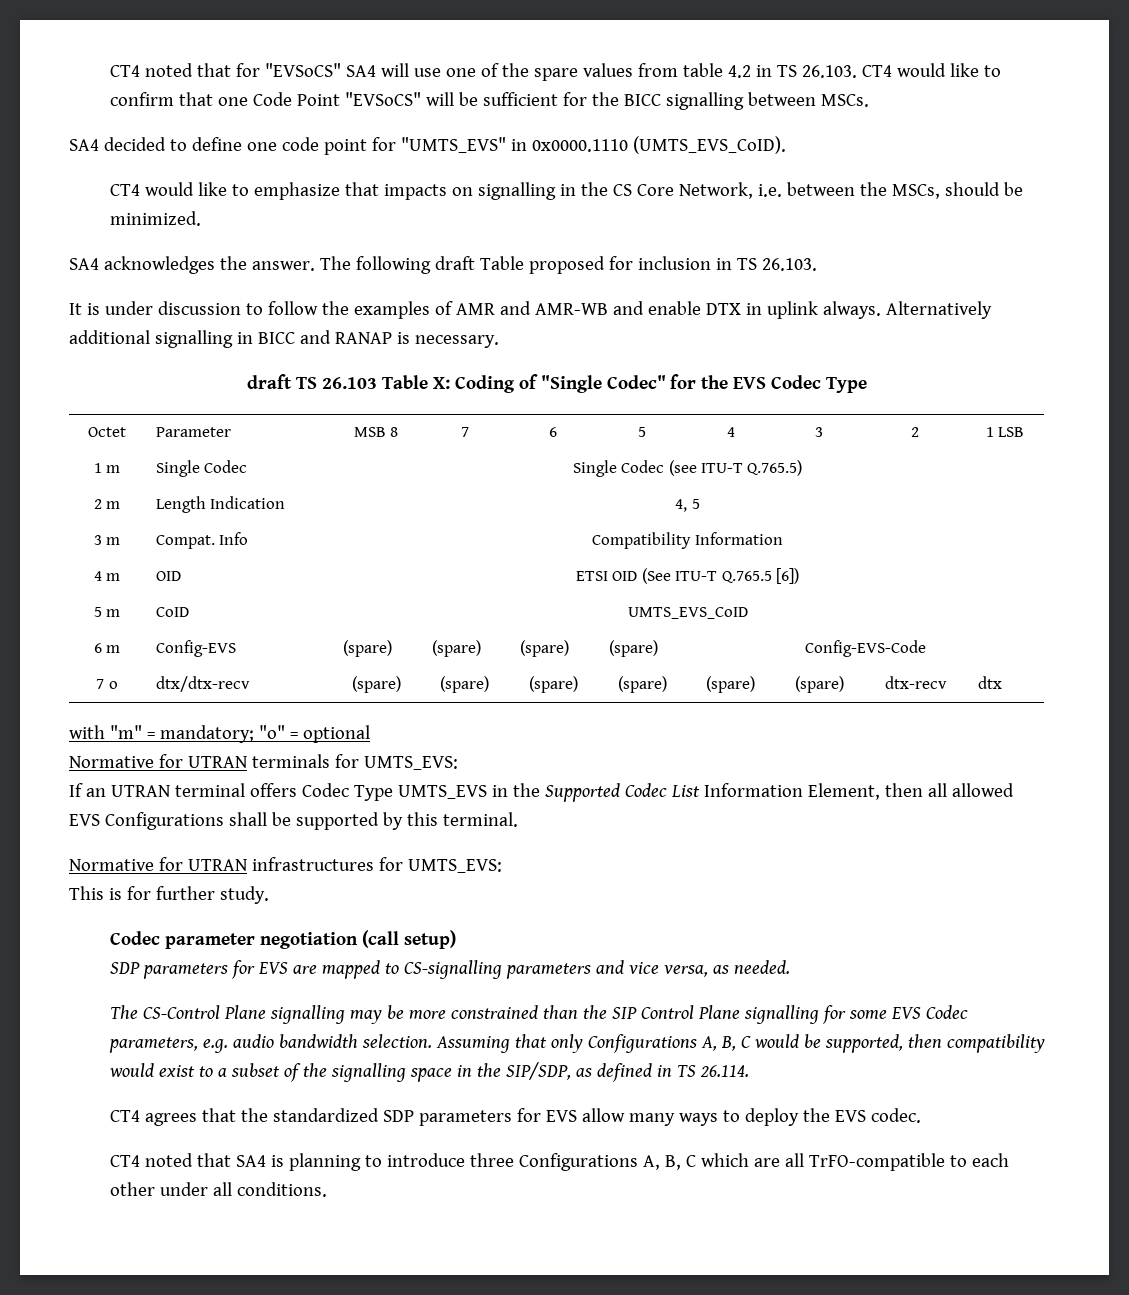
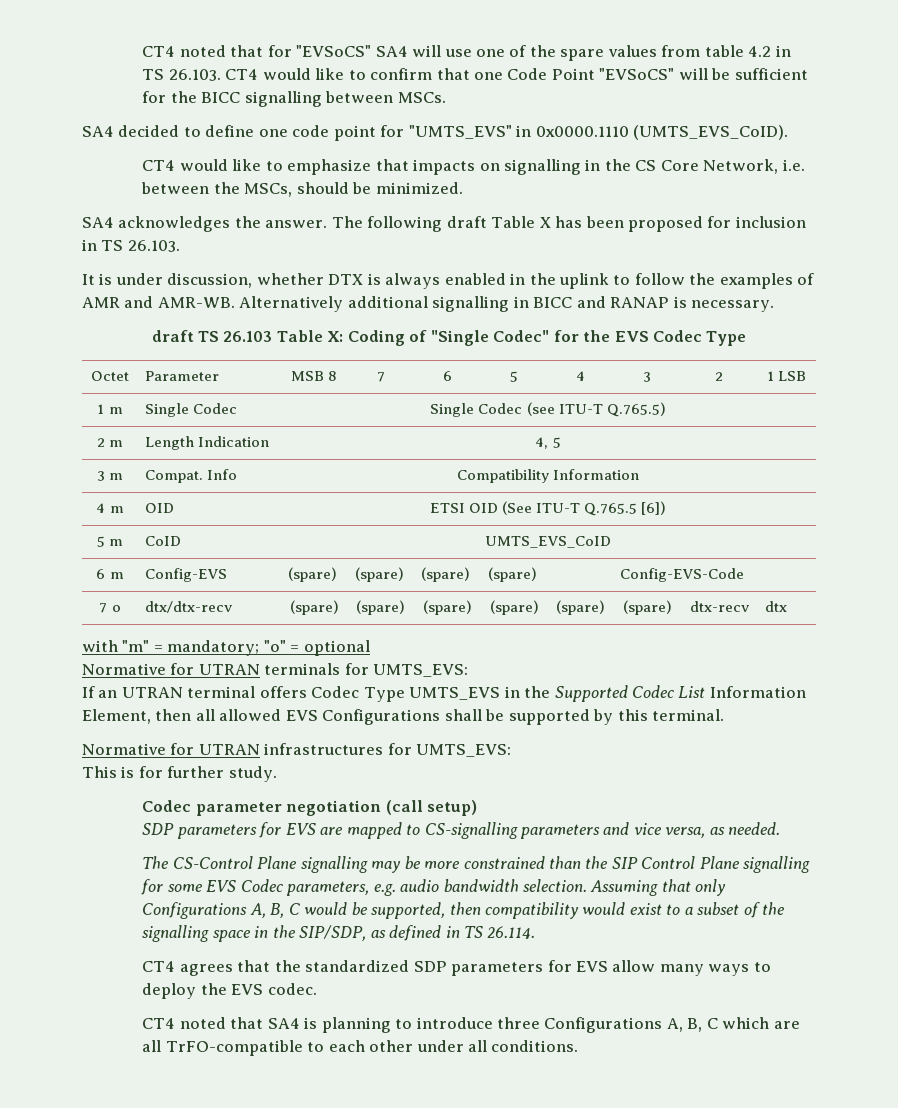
(524, 263) none -> [539,216,624,228] X has been
[157,301,241,315] discussion -> [167,273,610,289] discussion, whether DTX is always enabled in the uplink
[534,301,881,319] AMR-WB and enable DTX in uplink always. -> [157,297,235,308] AMR-WB.

